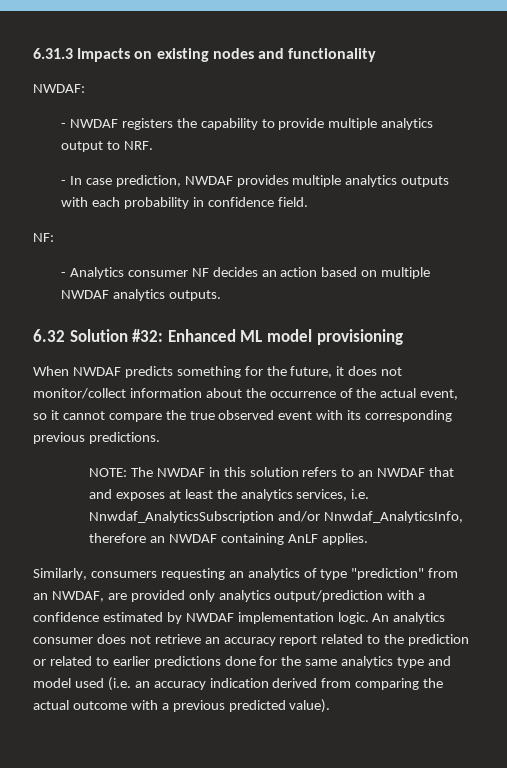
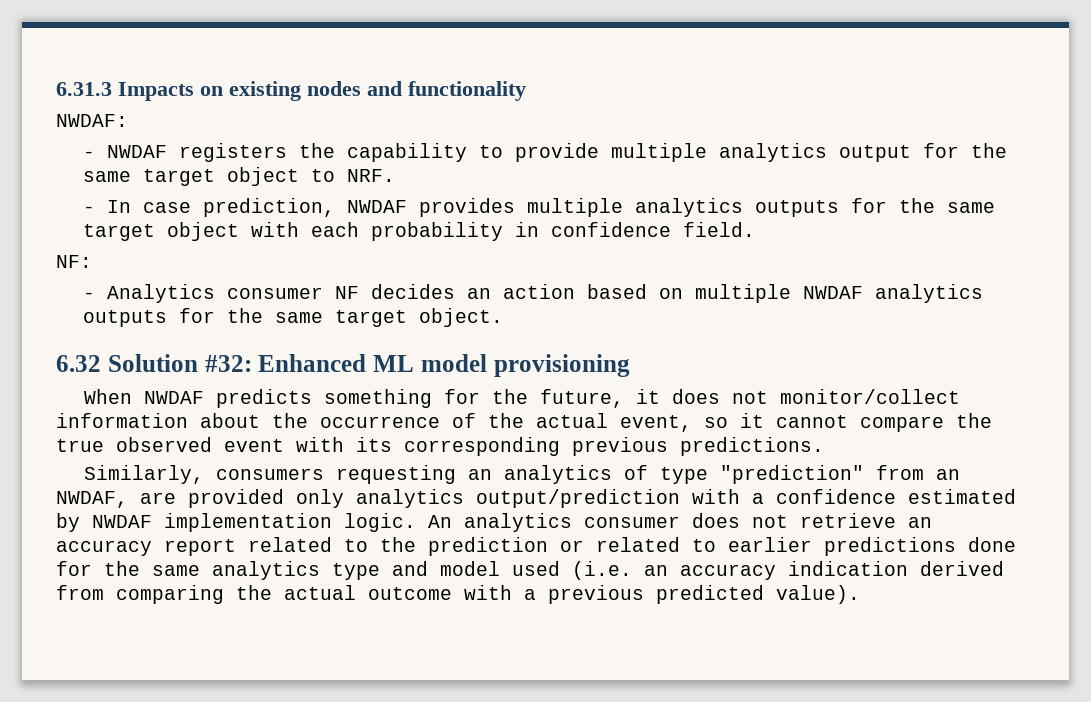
(103, 146) none -> [923,143,1008,158] [83,167,300,186] for the same target object
(450, 181) none -> [851,198,996,213] [83,222,240,241] for the same target object
[168,290,221,301] outputs. -> [83,308,504,327] outputs for the same target object.
[88,467,455,477] [88,489,370,501] [88,511,463,523] [88,533,368,545] // NOTE: The NWDAF in this solution refers to an NWDAF that and exposes at least the analytics services, i.e. Nnwdaf_AnalyticsSubscription and/or Nnwdaf_AnalyticsInfo, therefore an NWDAF containing AnLF applies. -> (824, 446) none

